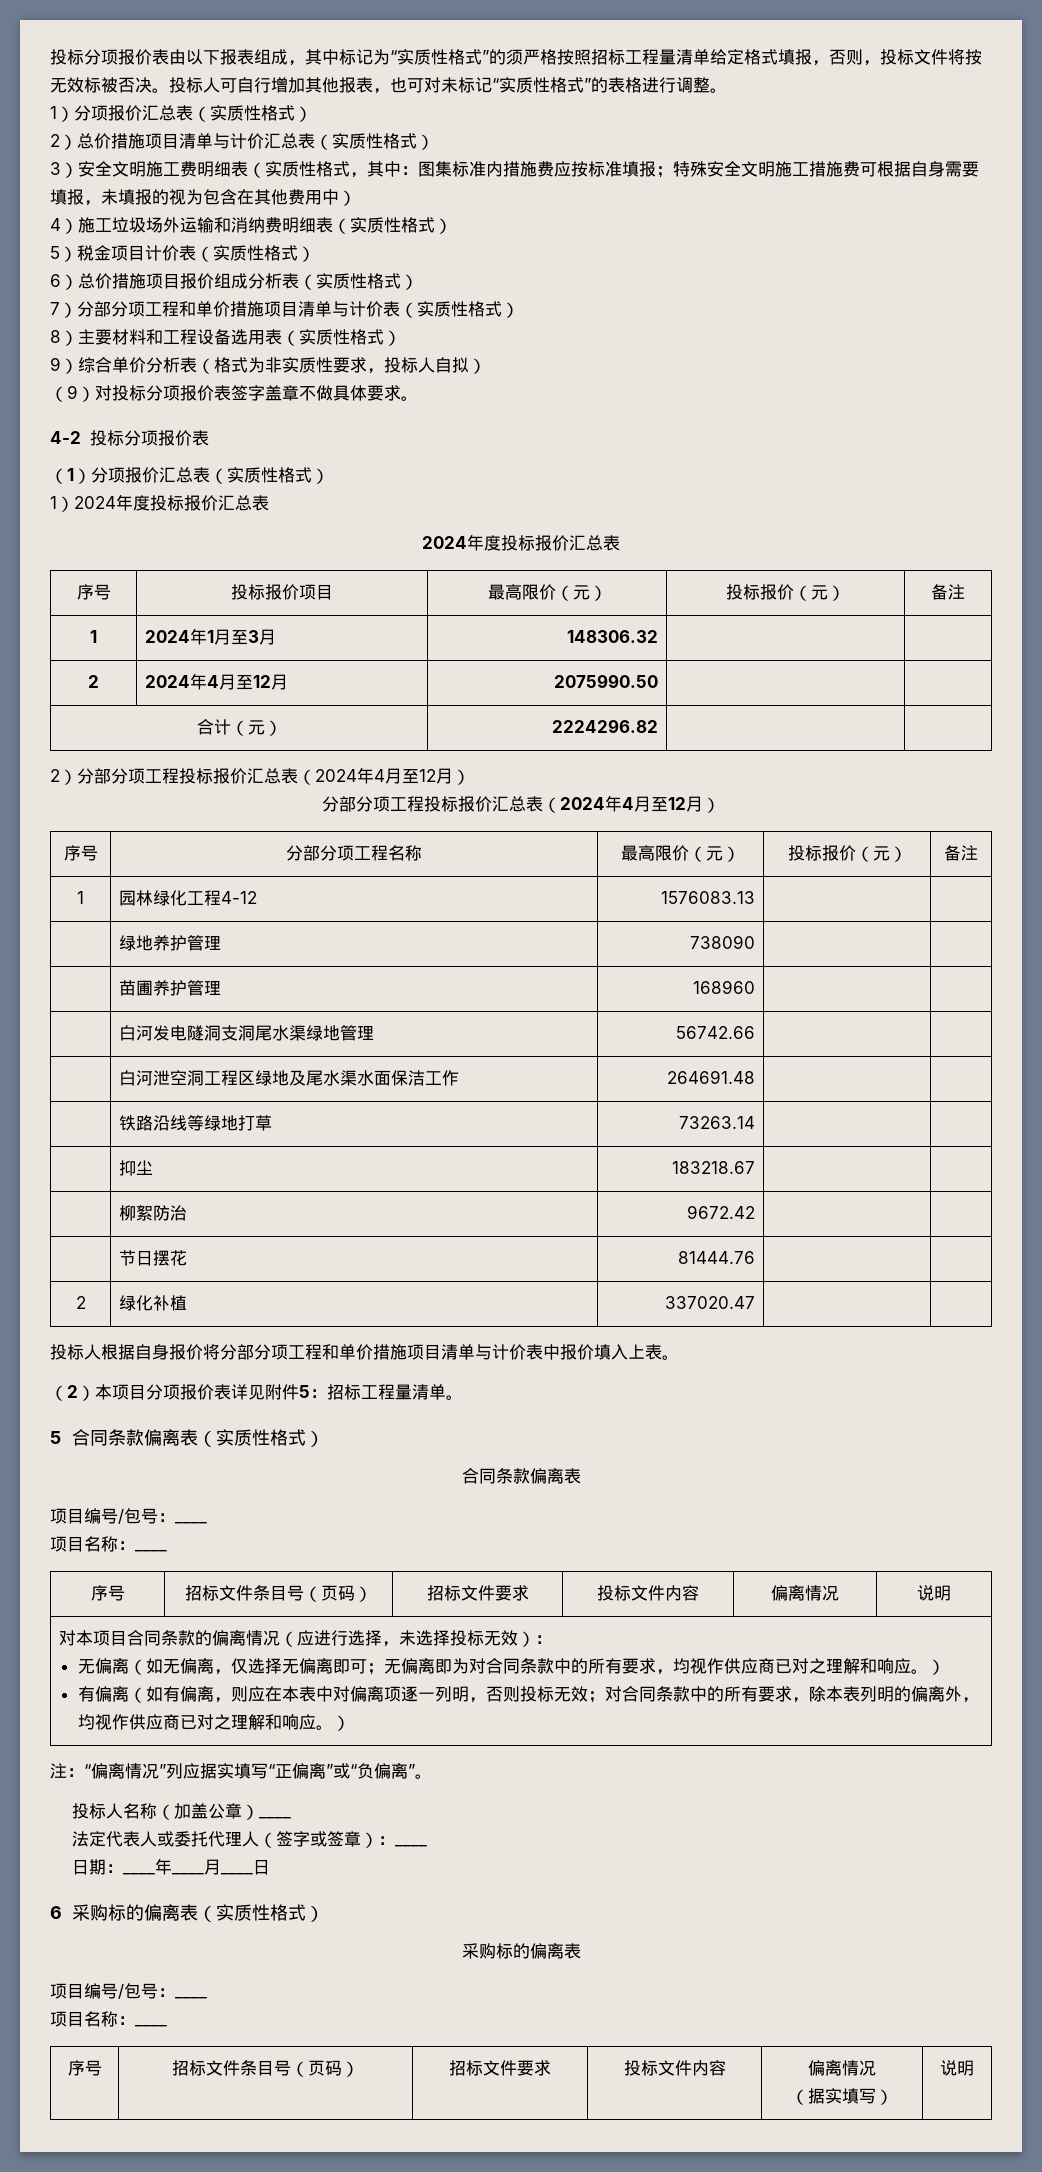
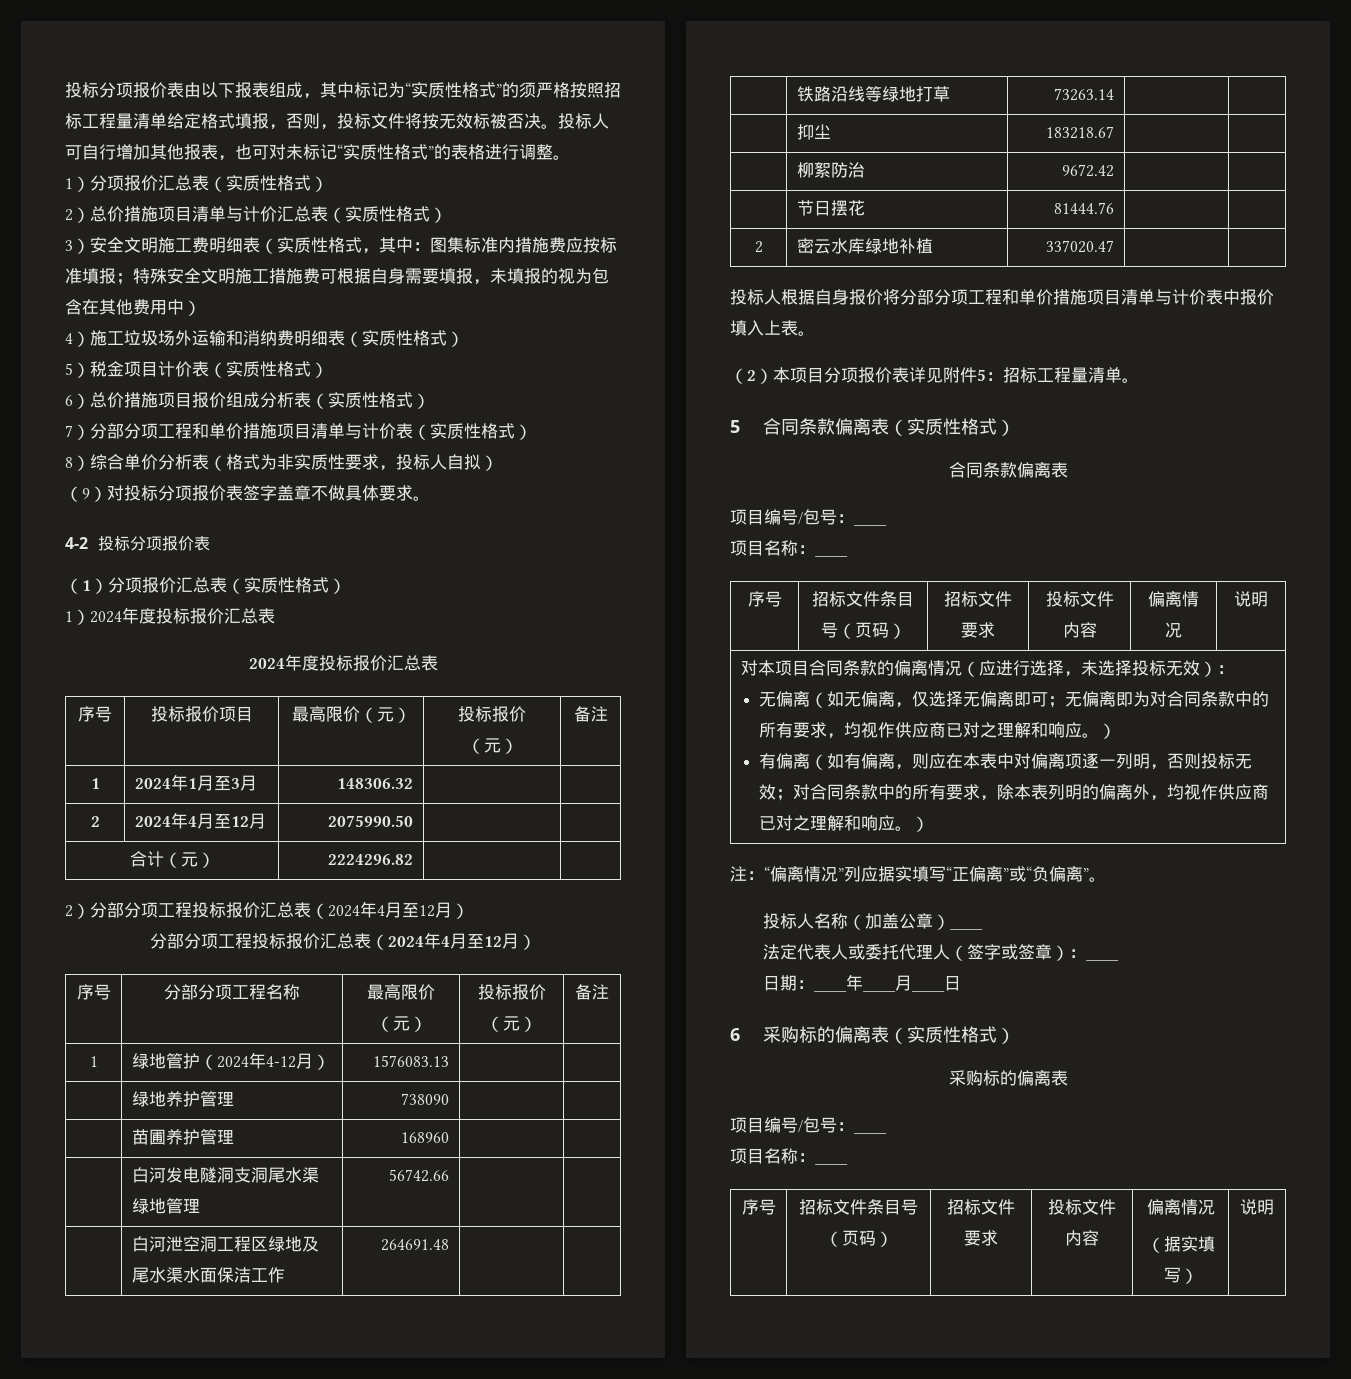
[78,329,401,346] [50,357,78,374] 主要材料和工程设备选用表（实质性格式） // 9） -> (90, 463) none
[118,890,221,906] 园林绿化工程 -> [131,1052,266,1070] 绿地管护（2024年
(257, 897) none -> [295,1053,330,1070] 月）
[118,1295,153,1311] 绿化 -> [796,238,899,254] 密云水库绿地

